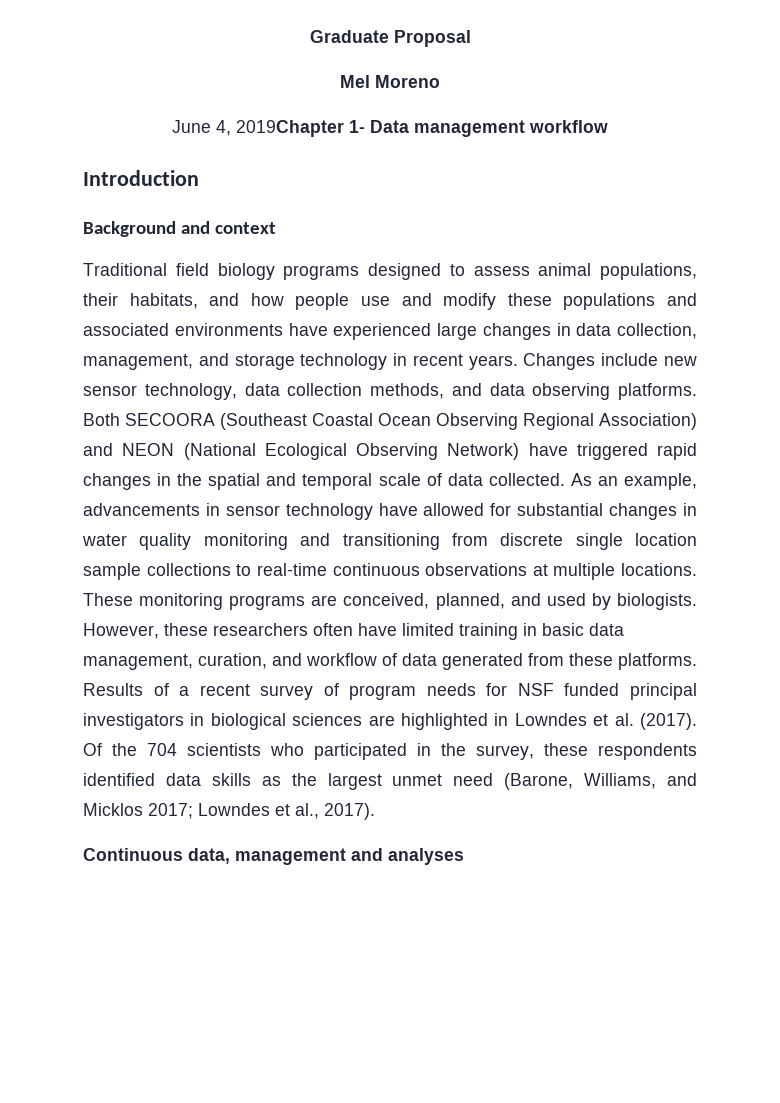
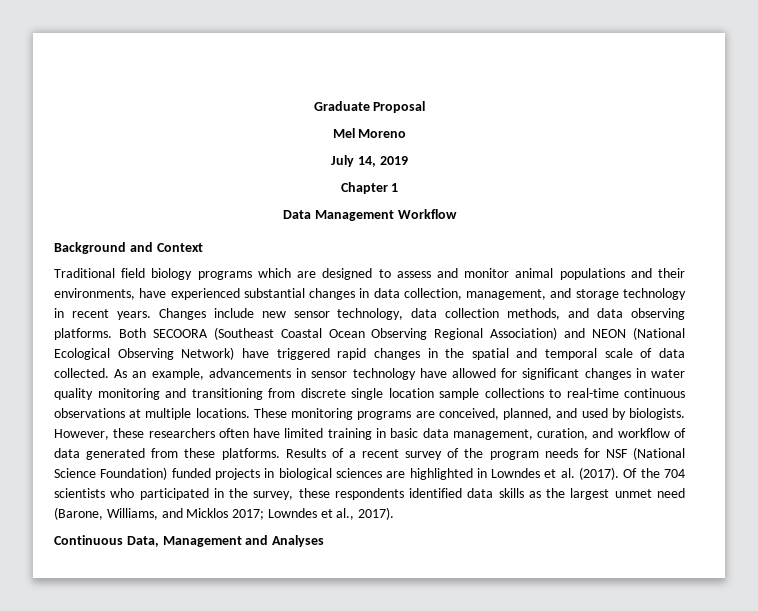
[172,120,608,137] [83,170,199,186] June 4, 2019Chapter 1- Data management workflow // Introduction -> [331,155,408,167] [340,182,399,194] [283,209,457,221] July 14, 2019 // Chapter 1 // Data Management Workflow
[214,222,276,234] context -> [156,243,203,252] Context
(360, 272) none -> [257,268,317,278] which are
[538,263,697,280] [83,293,698,310] [83,323,283,336] animal populations, their habitats, and how people use and modify these populations and associated environments -> [436,268,685,280] [54,288,135,300] and monitor animal populations and their environments,
[437,323,477,340] large -> [243,288,305,298] substantial
[517,503,604,516] substantial -> [522,368,580,380] significant
(339, 689) none -> [464,448,484,458] the
[564,683,697,700] [83,713,184,730] funded principal investigators -> [633,447,685,460] [54,467,260,480] (National Science Foundation) funded projects
[188,848,464,865] data, management and analyses -> [126,535,325,547] Data, Management and Analyses

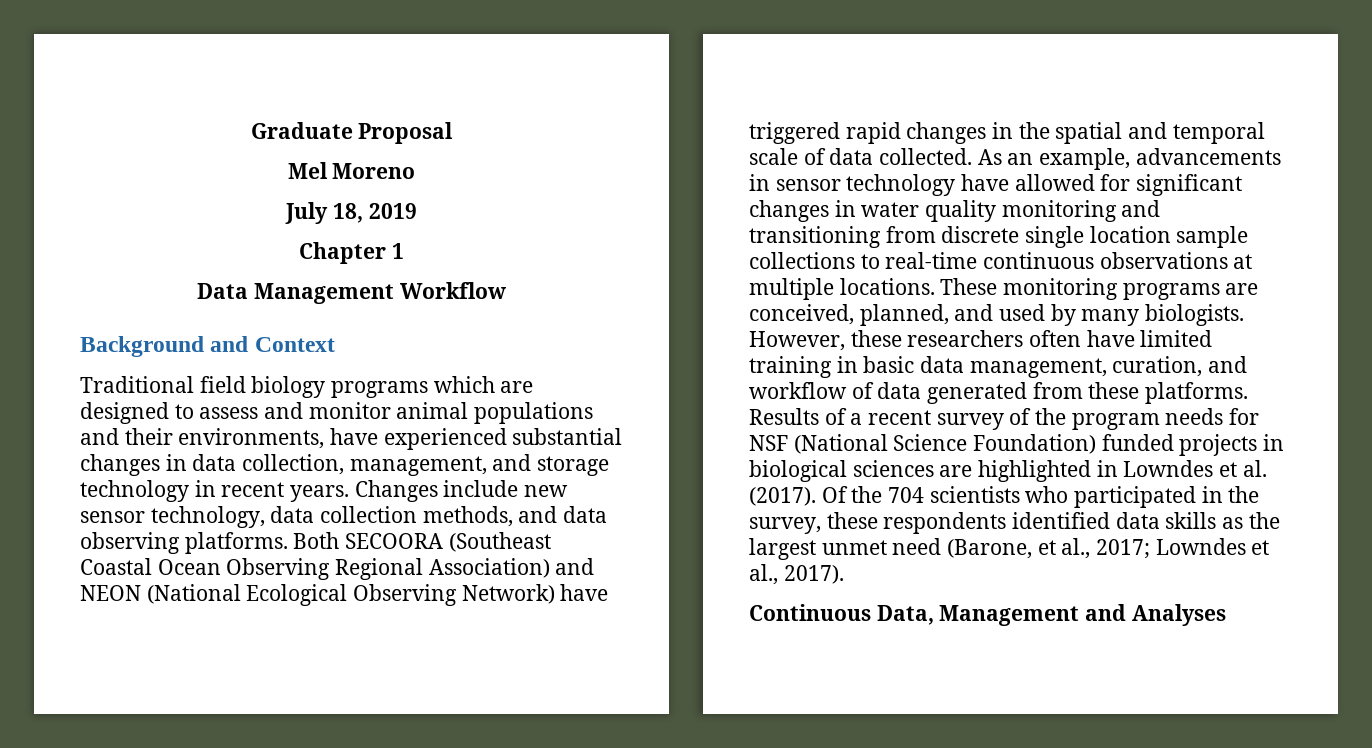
[358,156,376,167] 14, -> [333,203,363,223] 18,
(626, 414) none -> [1081,309,1140,326] many
[106,508,229,520] Williams, and Micklos -> [1037,538,1091,559] et al.,

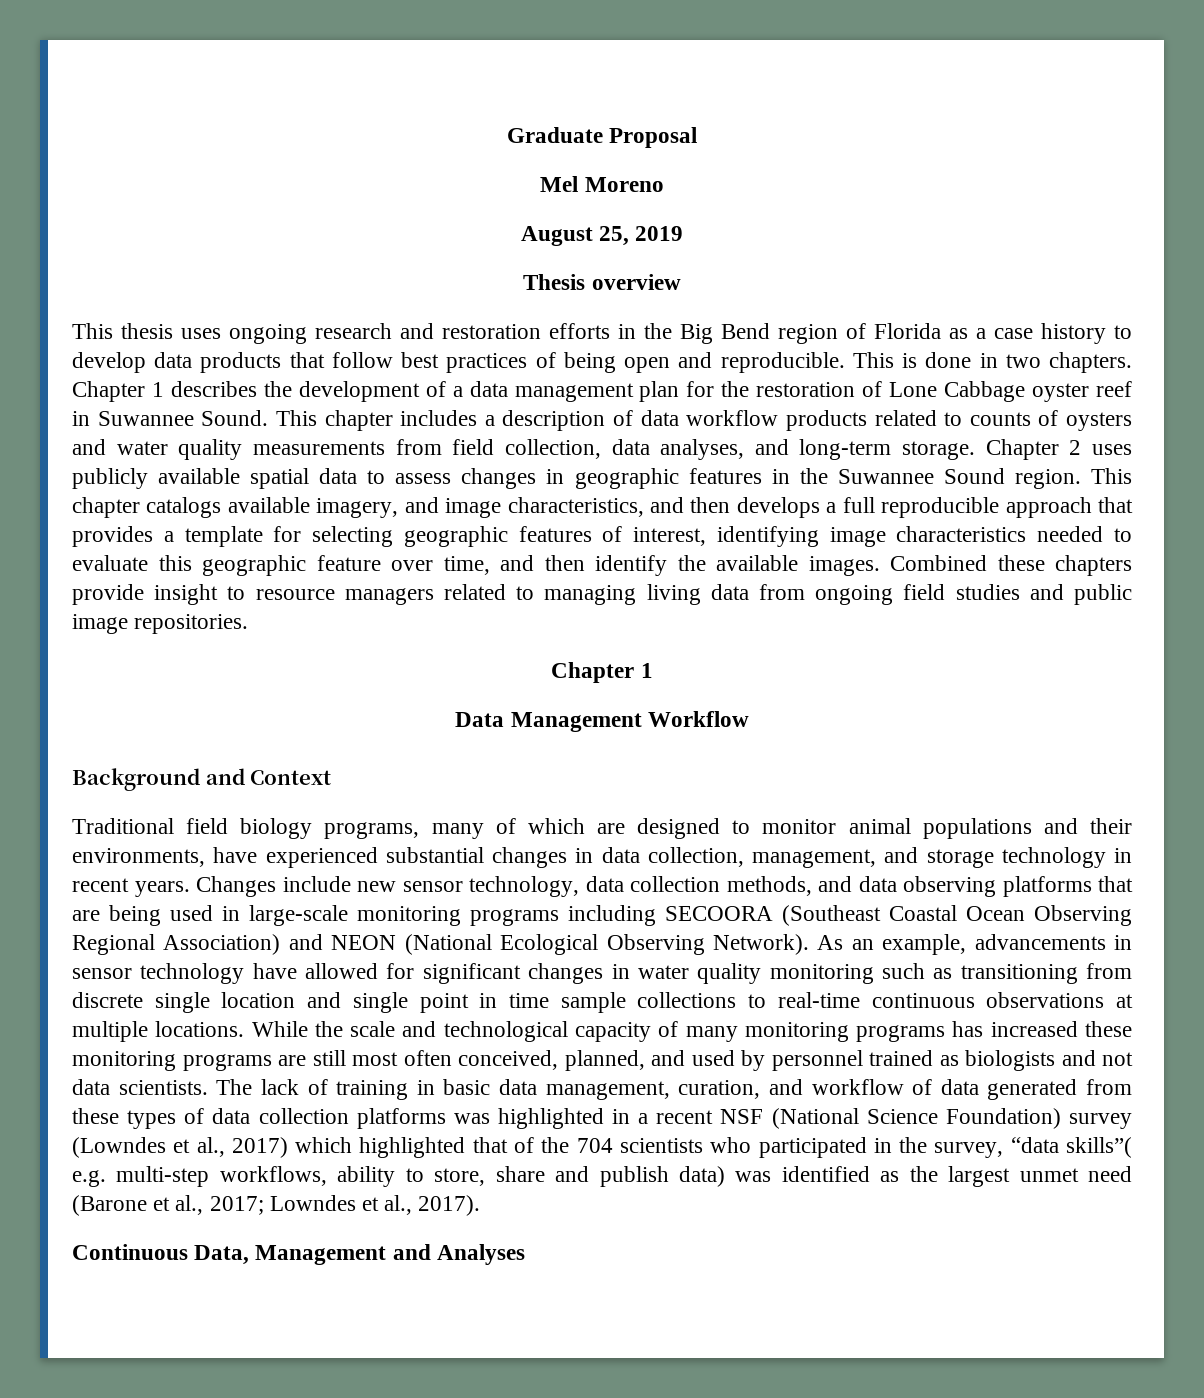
[285,202,363,224] July 18, -> [520,226,629,246] August 25,
(417, 211) none -> [523,274,681,290] [72,323,1132,344] [72,352,1132,373] [72,381,1132,402] [72,410,1132,431] [72,439,1132,460] [72,468,1132,489] [72,497,1134,518] [72,526,1132,547] [72,555,1132,576] [72,584,1133,605] [72,614,249,634] // Thesis overview // This thesis uses ongoing research and restoration efforts in the Big Bend region of Florida as a case history to develop data products that follow best practices of being open and reproducible. This is done in two chapters. Chapter 1 describes the development of a data management plan for the restoration of Lone Cabbage oyster reef in Suwannee Sound. This chapter includes a description of data workflow products related to counts of oysters and water quality measurements from field collection, data analyses, and long-term storage. Chapter 2 uses publicly available spatial data to assess changes in geographic features in the Suwannee Sound region. This chapter catalogs available imagery, and image characteristics, and then develops a full reproducible approach that provides a template for selecting geographic features of interest, identifying image characteristics needed to evaluate this geographic feature over time, and then identify the available images. Combined these chapters provide insight to resource managers related to managing living data from ongoing field studies and public image repositories.
[331,381,429,398] programs -> [324,818,516,839] programs, many of
[199,402,304,419] assess and -> (751, 827) none
[184,532,340,554] platforms. Both -> [1002,876,1133,897] [72,905,656,926] platforms that are being used in large-scale monitoring programs including
[461,584,609,604] [749,122,1265,144] [749,148,973,165] Network) have triggered rapid changes in the spatial and temporal scale of data collected. -> [712,934,809,955] Network).
[1121,200,1161,217] and -> [881,963,953,979] such as
(1171, 234) none -> [307,992,549,1013] and single point in time
[940,278,1259,300] These monitoring programs are -> [251,1021,1133,1042] [72,1050,452,1071] While the scale and technological capacity of many monitoring programs has increased these monitoring programs are still most often
[1081,304,1245,326] [749,330,1213,351] many biologists. However, these researchers often have limited -> [771,1050,1133,1071] [72,1079,328,1095] personnel trained as biologists and not data scientists. The lack of
[1145,382,1249,404] [749,408,1260,430] [749,434,1285,456] [749,460,1267,482] [749,486,848,506] platforms. Results of a recent survey of the program needs for NSF (National Science Foundation) funded projects in biological sciences are highlighted in Lowndes et al. (2017). Of -> [127,1108,1132,1129] [72,1137,535,1158] types of data collection platforms was highlighted in a recent NSF (National Science Foundation) survey (Lowndes et al., 2017) which highlighted that of
[826,512,1217,534] these respondents identified data skills -> [1010,1137,1132,1158] [72,1166,870,1187] “data skills”( e.g. multi-step workflows, ability to store, share and publish data) was identified
[947,539,1033,559] (Barone, -> [72,1195,147,1216] (Barone

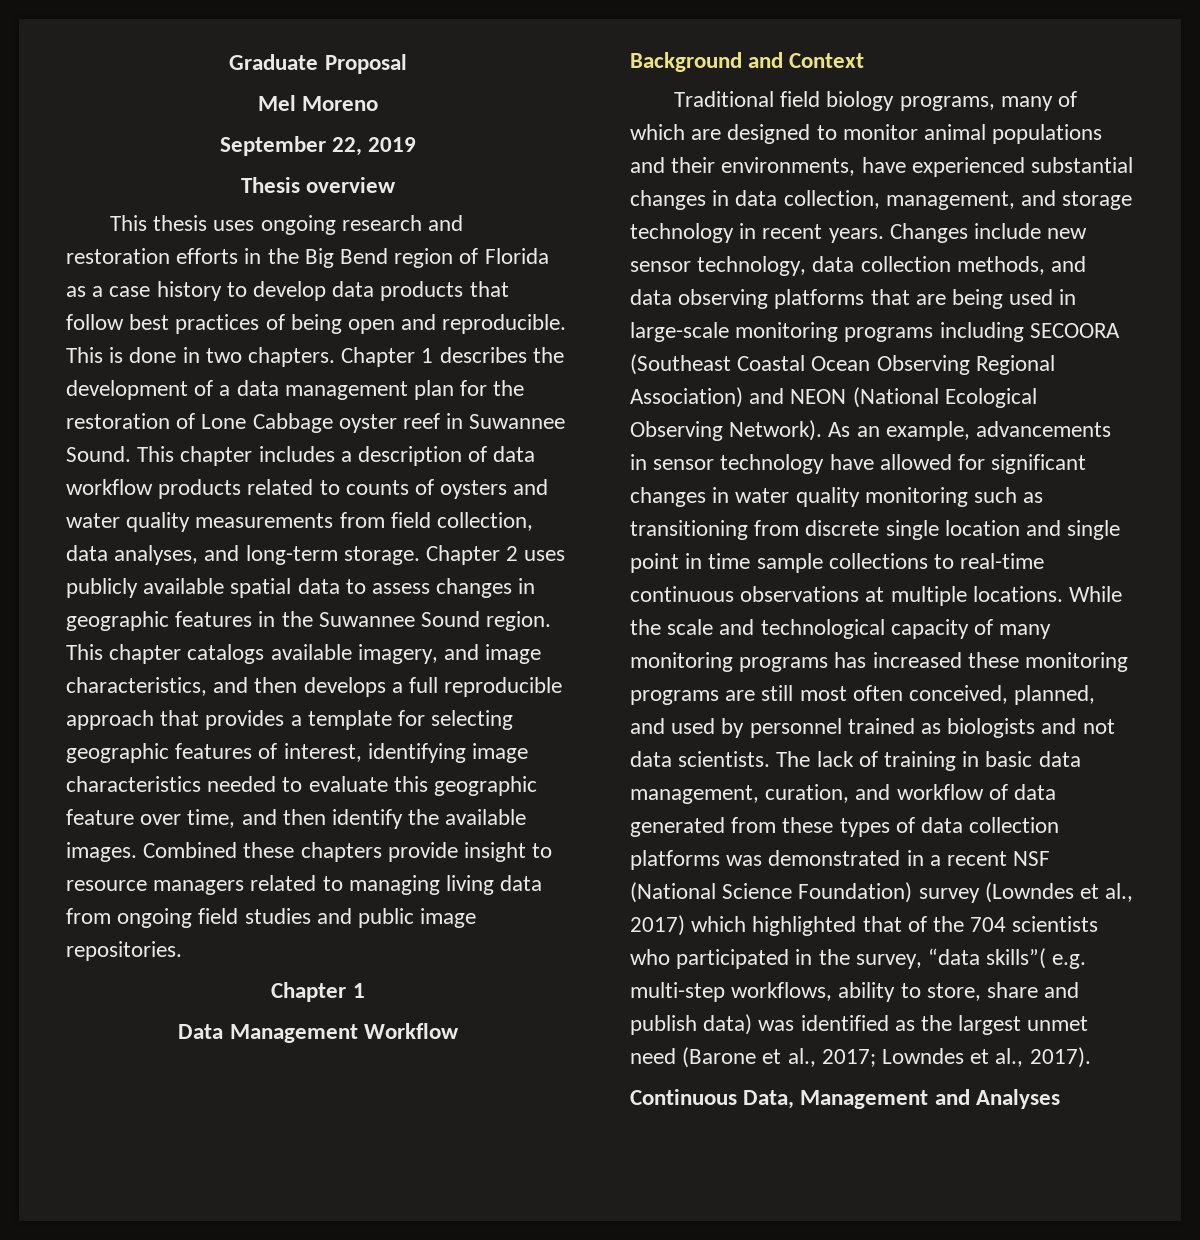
[520,226,629,246] August 25, -> [219,136,362,156] September 22,
[497,1108,604,1129] highlighted -> [768,850,901,866] demonstrated

